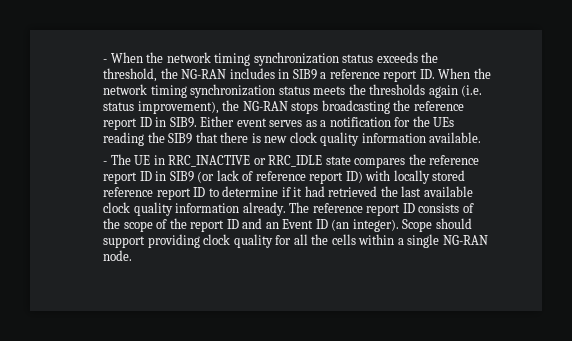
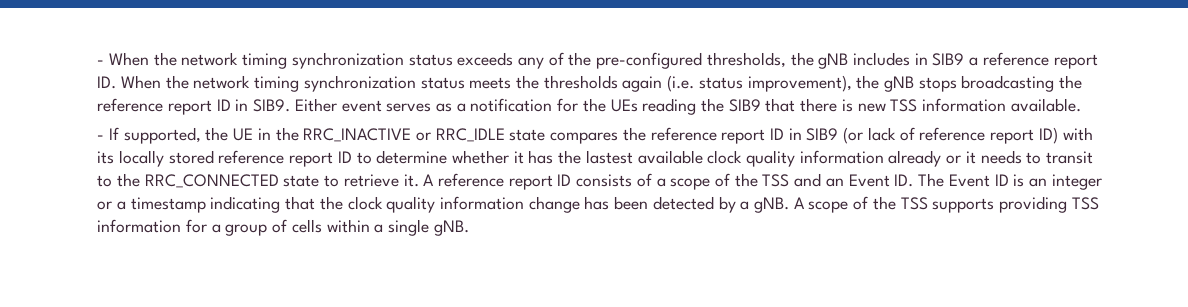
[421,52,439,63] [103,68,227,82] the threshold, the NG-RAN -> [517,52,849,69] any of the pre-configured thresholds, the gNB
[242,101,288,111] NG-RAN -> [884,76,915,92] gNB
[289,132,360,146] clock quality -> [890,99,918,112] TSS
[110,154,131,165] The -> [108,127,229,144] If supported, the
(165, 160) none -> [275,127,299,141] the
(391, 175) none -> [97,151,115,164] its
[281,186,473,197] [103,202,310,216] if it had retrieved the last available clock quality information already. The -> [451,150,1094,167] [97,173,435,188] whether it has the lastest available clock quality information already or it needs to transit to the RRC_CONNECTED state to retrieve it. A
[103,218,239,232] the scope of the report ID -> [656,173,790,190] a scope of the TSS
[315,218,472,232] [103,234,329,248] ID (an integer). Scope should support providing clock quality for all the -> [894,173,1102,190] [97,196,1099,213] [97,219,288,236] ID. The Event ID is an integer or a timestamp indicating that the clock quality information change has been detected by a gNB. A scope of the TSS supports providing TSS information for a group of
[442,235,488,245] [103,250,133,261] NG-RAN node. -> [433,220,469,236] gNB.

